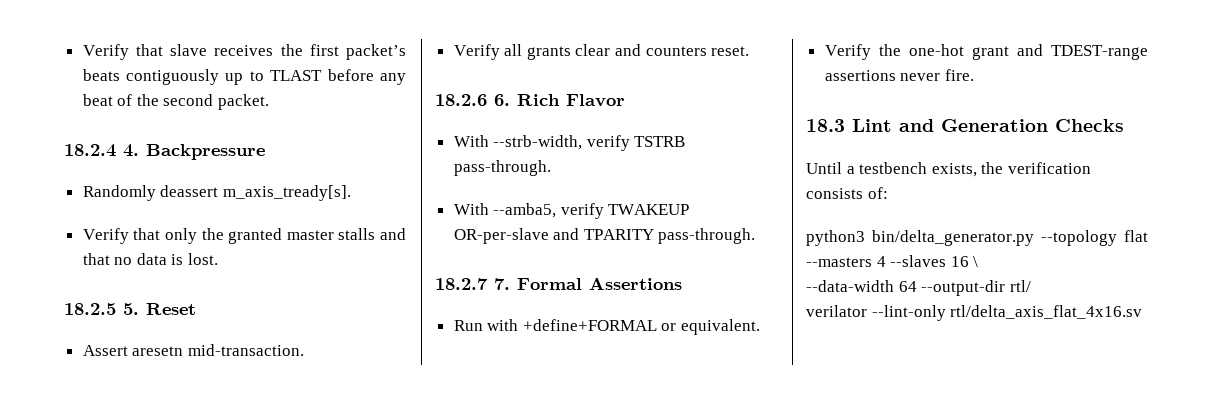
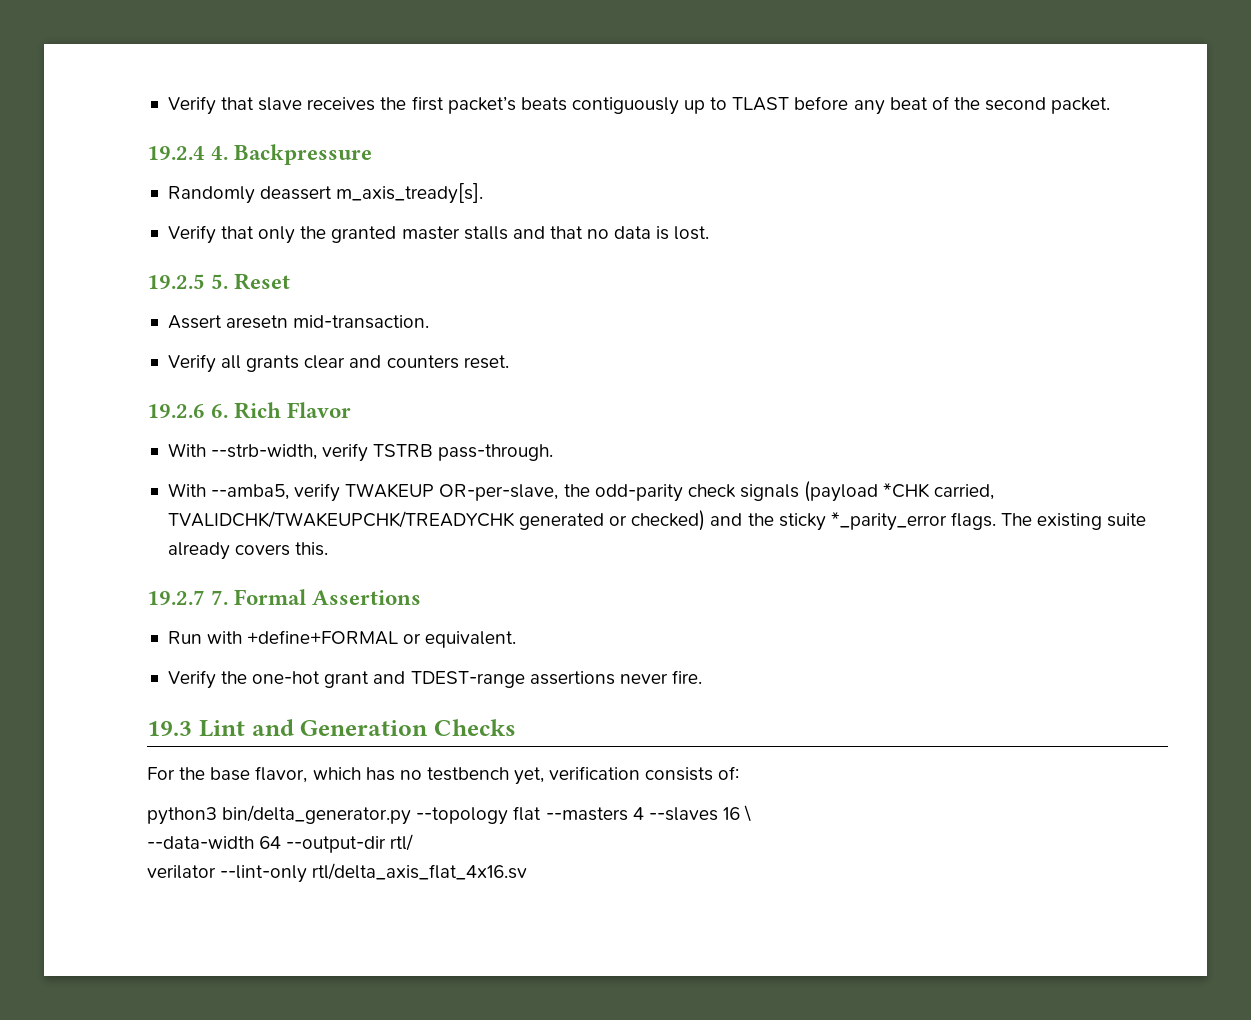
[64,144,116,157] 18.2.4 -> [147,146,205,160] 19.2.4
[64,303,116,315] 18.2.5 -> [147,274,205,289] 19.2.5
[435,94,487,106] 18.2.6 -> [147,404,205,418] 19.2.6
[453,228,756,244] [435,278,488,290] OR-per-slave and TPARITY pass-through. // 18.2.7 -> [439,481,995,502] [167,510,1147,531] [167,542,329,560] [147,590,205,605] OR-per-slave, the odd-parity check signals (payload *CHK carried, TVALIDCHK/TWAKEUPCHK/TREADYCHK generated or checked) and the sticky *_parity_error flags. The existing suite already covers this. // 19.2.7
[806,119,845,132] 18.3 -> [147,721,192,736] 19.3
[806,162,1004,177] Until a testbench exists, the -> [147,766,545,785] For the base flavor, which has no testbench yet,

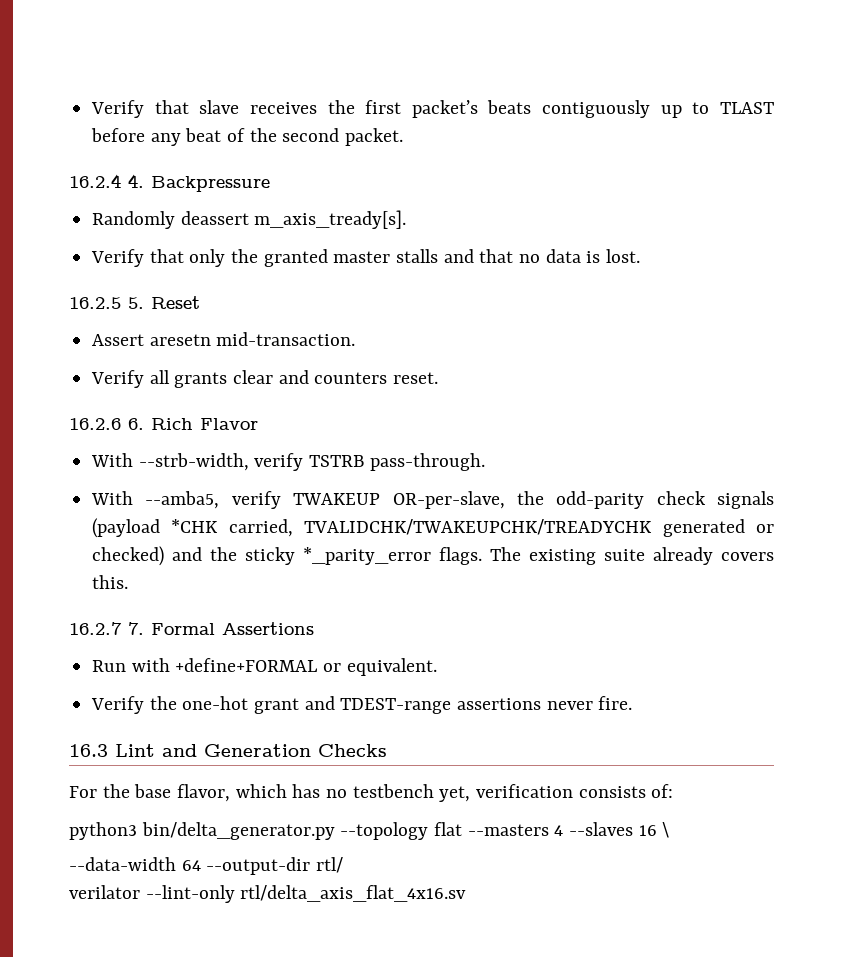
[147,146,205,160] 19.2.4 -> [69,174,121,188] 16.2.4
[147,274,205,289] 19.2.5 -> [69,297,121,309] 16.2.5
[147,404,205,418] 19.2.6 -> [69,418,121,430] 16.2.6
[147,590,205,605] 19.2.7 -> [69,622,122,635] 16.2.7
[147,721,192,736] 19.3 -> [69,744,108,757] 16.3

